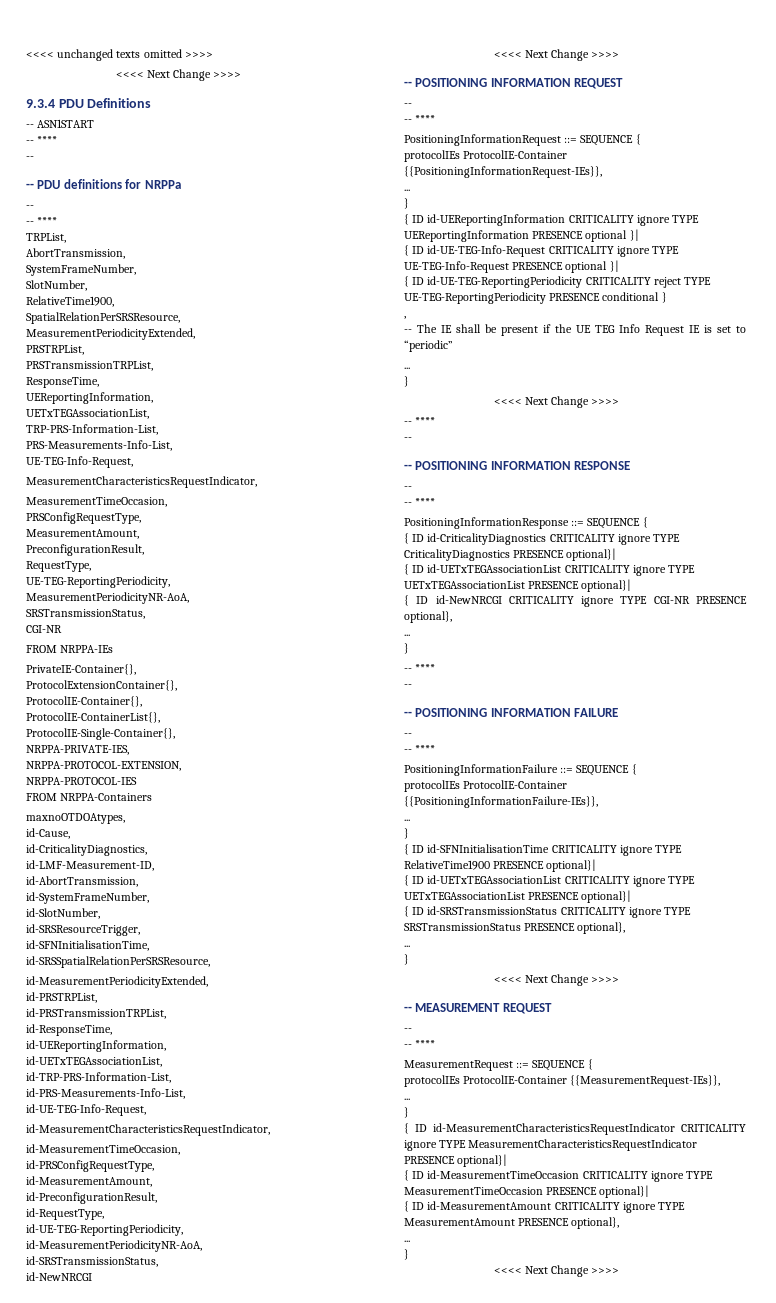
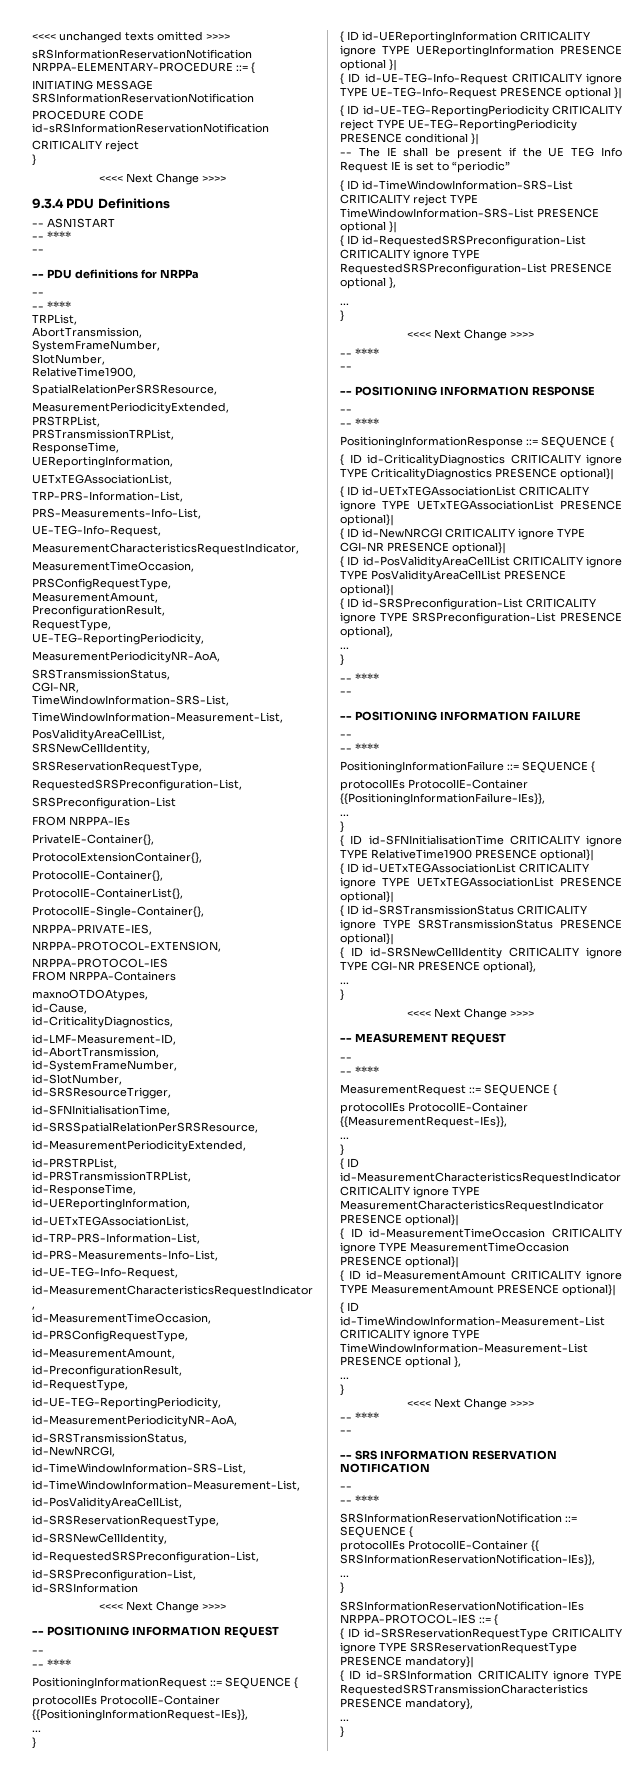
(213, 55) none -> [32,49,252,59] [32,62,255,74] [32,80,153,90] [32,93,254,103] [32,110,144,120] [32,123,269,133] [32,140,139,152] [32,154,36,166] // sRSInformationReservationNotification NRPPA-ELEMENTARY-PROCEDURE ::= { // INITIATING MESSAGE SRSInformationReservationNotification // PROCEDURE CODE id-sRSInformationReservationNotification // CRITICALITY reject // }
[26,625,62,633] CGI-NR -> [32,682,79,693] [32,695,229,706] [32,712,283,723] [32,729,165,741] [32,743,150,755] [32,761,202,773] [32,779,242,791] [32,797,176,809] CGI-NR, // TimeWindowInformation-SRS-List, // TimeWindowInformation-Measurement-List, // PosValidityAreaCellList, // SRSNewCellIdentity, // SRSReservationRequestType, // RequestedSRSPreconfiguration-List, // SRSPreconfiguration-List
[26,1272,92,1281] id-NewNRCGI -> [32,1446,115,1457] [32,1463,246,1474] [32,1480,300,1491] [32,1497,182,1509] [32,1515,219,1527] [32,1533,167,1545] [32,1551,259,1563] [32,1569,196,1581] [32,1583,138,1593] id-NewNRCGI, // id-TimeWindowInformation-SRS-List, // id-TimeWindowInformation-Measurement-List, // id-PosValidityAreaCellList, // id-SRSReservationRequestType, // id-SRSNewCellIdentity, // id-RequestedSRSPreconfiguration-List, // id-SRSPreconfiguration-List, // id-SRSInformation
[661,292,667,303] [404,316,406,319] } // , -> [471,133,479,145] }|
(453, 346) none -> [340,180,573,192] [340,194,478,206] [340,208,599,218] [340,221,397,233] [340,235,586,247] [340,249,480,261] [340,263,612,275] [340,277,396,289] // { ID id-TimeWindowInformation-SRS-List CRITICALITY reject TYPE TimeWindowInformation-SRS-List PRESENCE optional }| // { ID id-RequestedSRSPreconfiguration-List CRITICALITY ignore TYPE RequestedSRSPreconfiguration-List PRESENCE optional },
(747, 600) none -> [452,542,506,554] [340,556,622,568] [340,570,566,582] [340,584,394,596] [340,598,596,610] [340,612,622,624] optional}| // { ID id-PosValidityAreaCellList CRITICALITY ignore TYPE PosValidityAreaCellList PRESENCE optional}| // { ID id-SRSPreconfiguration-List CRITICALITY ignore TYPE SRSPreconfiguration-List PRESENCE
(576, 927) none -> [340,933,394,945] [340,947,622,959] [340,961,480,971] optional}| // { ID id-SRSNewCellIdentity CRITICALITY ignore TYPE CGI-NR PRESENCE
[571,1217,620,1229] [404,1240,410,1242] [404,1249,409,1260] [493,1265,620,1277] optional}, // ... // } // <<<< Next Change >>>> -> [562,1284,616,1296] [340,1302,359,1314] [340,1316,605,1326] [340,1329,480,1341] [340,1343,588,1353] [340,1356,461,1368] [340,1377,349,1379] [340,1384,344,1396] [407,1398,535,1410] [340,1412,379,1421] [340,1430,352,1434] [340,1450,557,1460] [340,1463,430,1473] [340,1486,352,1490] [340,1495,379,1504] [340,1513,577,1523] [340,1526,413,1538] [340,1540,539,1552] [340,1554,595,1566] [340,1575,349,1577] [340,1582,344,1594] [340,1601,584,1611] [340,1614,498,1626] [340,1628,622,1640] [340,1642,577,1654] [340,1656,474,1668] [340,1670,622,1682] [340,1684,588,1696] [340,1698,473,1710] [340,1719,349,1721] [340,1726,344,1738] optional}| // { ID id-TimeWindowInformation-Measurement-List CRITICALITY ignore TYPE TimeWindowInformation-Measurement-List PRESENCE optional }, // ... // } // <<<< Next Change >>>> // -- **** // -- // -- SRS INFORMATION RESERVATION NOTIFICATION // -- // -- **** // SRSInformationReservationNotification ::= SEQUENCE { // protocolIEs ProtocolIE-Container {{ SRSInformationReservationNotification-IEs}}, // ... // } // SRSInformationReservationNotification-IEs NRPPA-PROTOCOL-IES ::= { // { ID id-SRSReservationRequestType CRITICALITY ignore TYPE SRSReservationRequestType PRESENCE mandatory}| // { ID id-SRSInformation CRITICALITY ignore TYPE RequestedSRSTransmissionCharacteristics PRESENCE mandatory}, // ... // }

